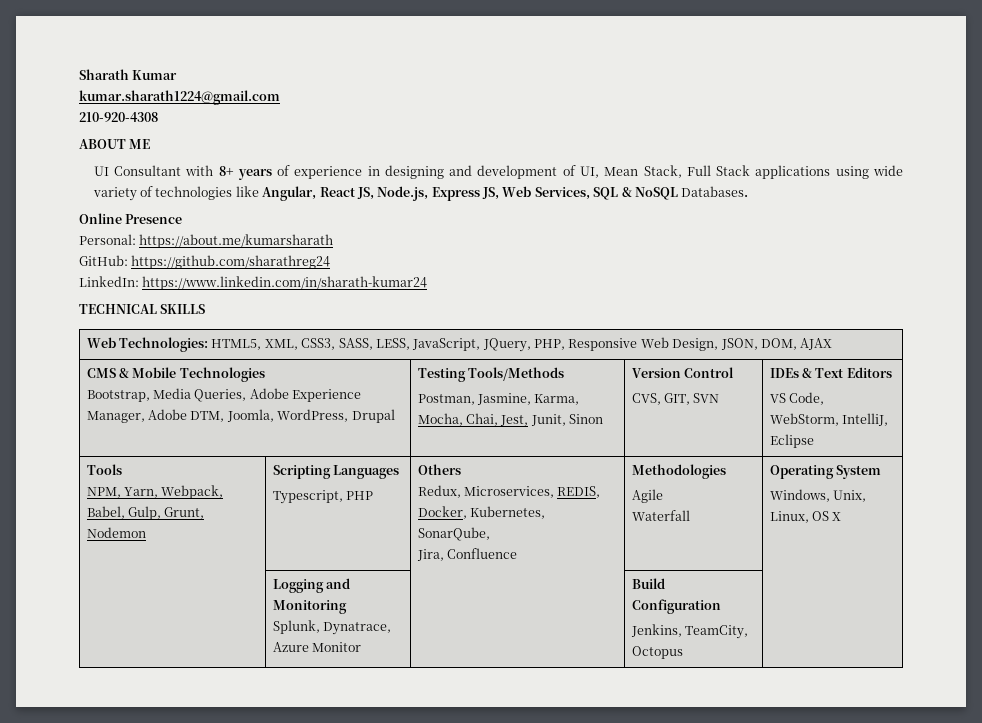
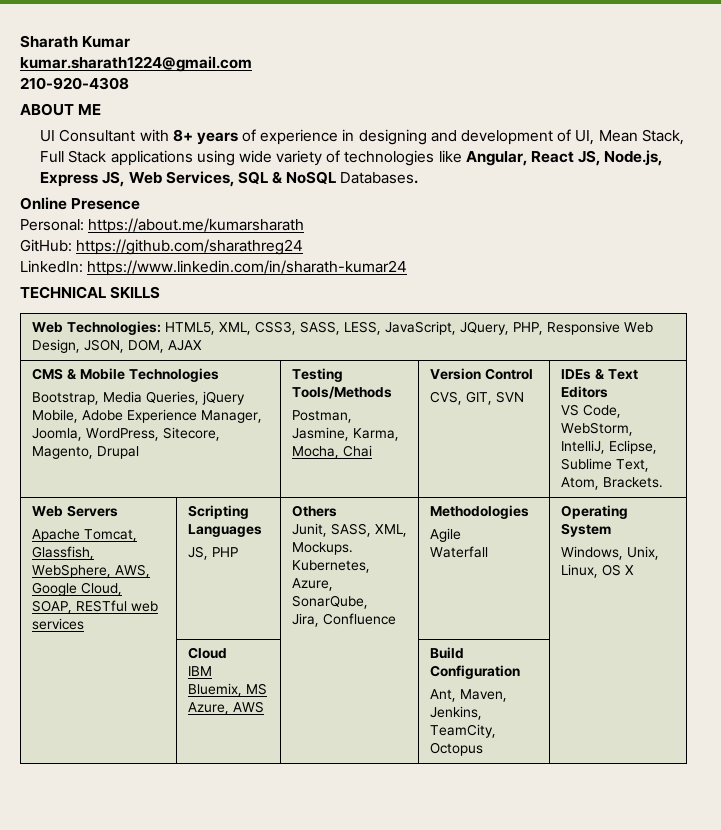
(247, 395) none -> [201,391,245,405] [31,409,78,423] jQuery Mobile,
[148,409,349,422] Adobe DTM, Joomla, WordPress, -> [31,427,220,441] [31,446,93,459] Joomla, WordPress, Sitecore, Magento,
[466,413,604,426] Chai, Jest, Junit, Sinon -> [342,445,372,457] Chai
[769,434,814,448] [86,464,122,475] [86,485,224,499] [86,506,205,520] [86,527,146,538] Eclipse // Tools // NPM, Yarn, Webpack, Babel, Gulp, Grunt, Nodemon -> [608,440,657,454] [560,458,649,472] [560,477,663,490] [31,505,118,517] [31,529,137,542] [31,546,94,560] [31,564,150,578] [31,582,122,596] [31,600,158,614] [31,618,84,630] Eclipse, Sublime Text, Atom, Brackets. // Web Servers // Apache Tomcat, Glassfish, WebSphere, AWS, Google Cloud, SOAP, RESTful web services
[272,490,343,504] Typescript, -> [187,546,208,560] JS,
[417,485,601,498] [417,506,546,519] Redux, Microservices, REDIS, Docker, Kubernetes, -> [291,523,407,537] [291,542,353,555] [291,560,370,573] [291,578,333,591] Junit, SASS, XML, Mockups. Kubernetes, Azure,
[272,578,351,593] [272,600,347,614] [272,620,392,635] [272,642,362,652] Logging and Monitoring // Splunk, Dynatrace, Azure Monitor -> [187,647,227,659] [187,666,212,676] [187,683,267,697] [187,701,264,715] Cloud // IBM Bluemix, MS Azure, AWS
(721, 606) none -> [429,689,507,702] Ant, Maven,

